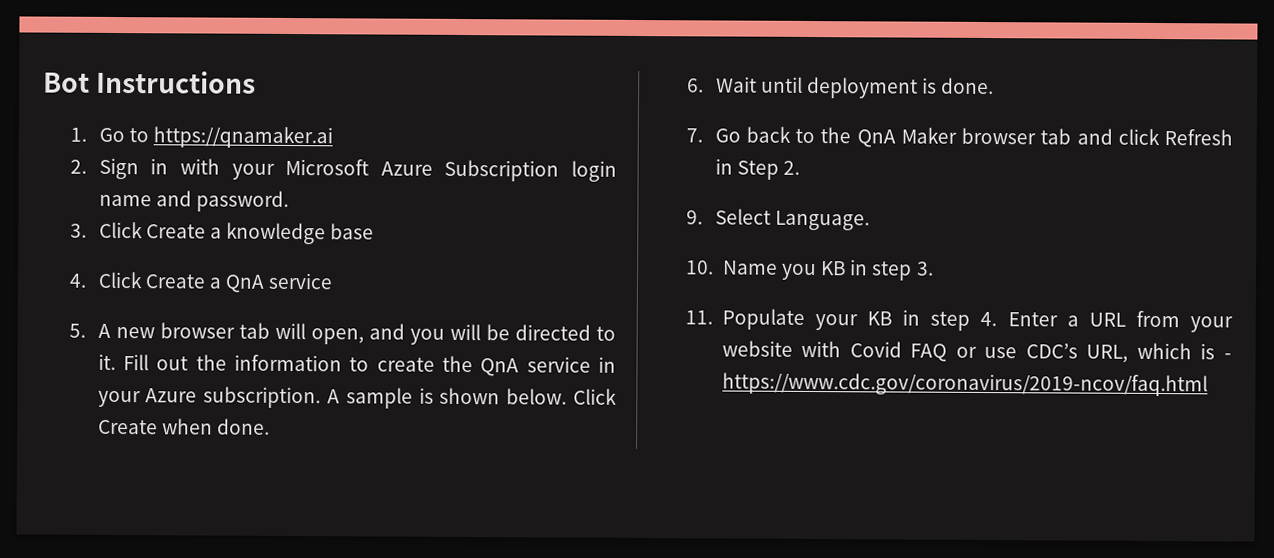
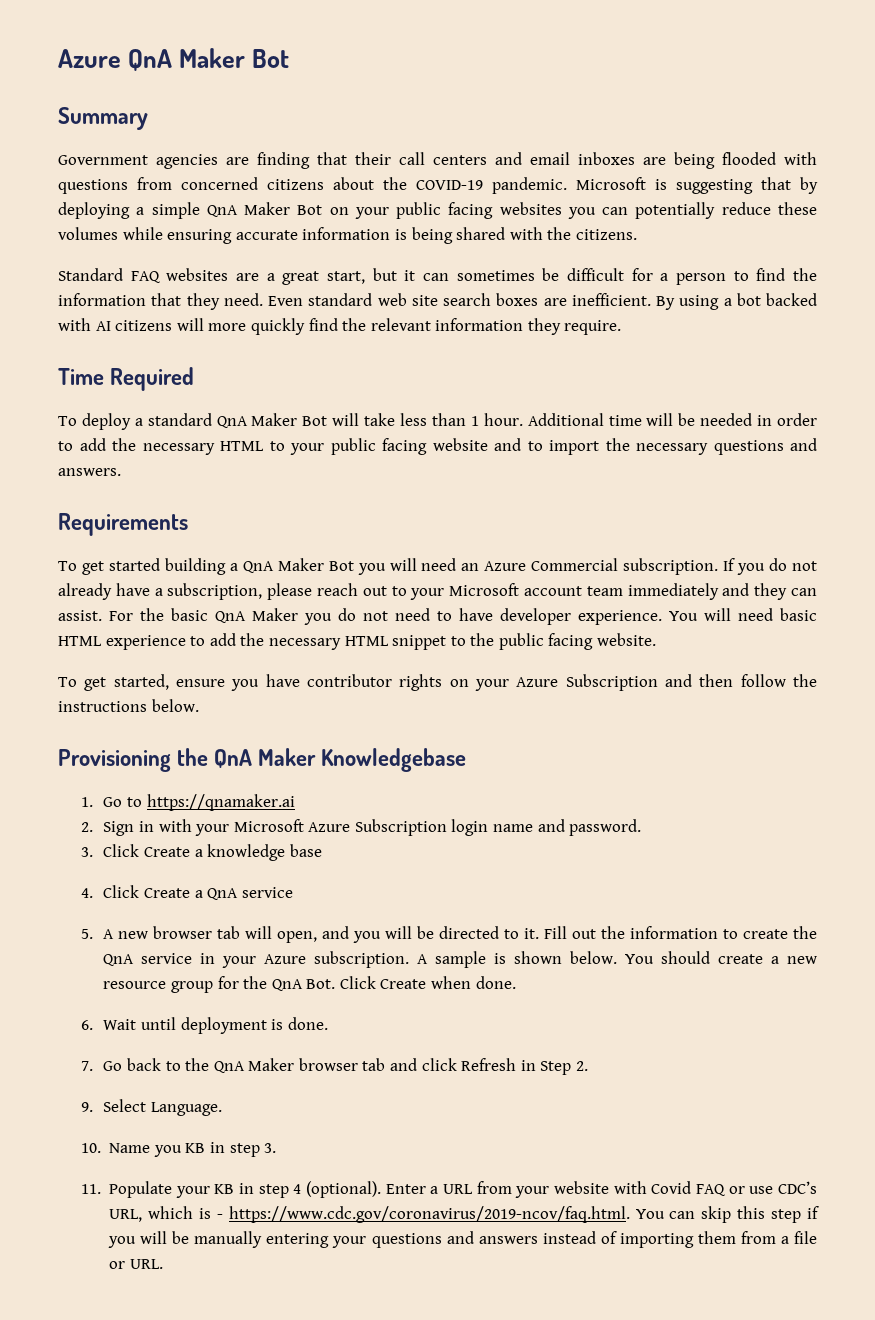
[43,70,257,94] Bot Instructions -> [58,48,290,71] [58,107,148,130] [58,152,817,169] [58,177,818,194] [58,202,817,219] [58,227,637,244] [58,268,817,285] [58,293,817,310] [58,318,622,335] [58,367,195,391] [58,413,818,430] [58,438,817,455] [58,468,121,476] [58,513,188,536] [58,558,818,575] [58,583,817,600] [58,608,817,625] [58,633,657,650] [58,674,817,691] [58,699,199,712] [58,748,467,772] Azure QnA Maker Bot // Summary // Government agencies are finding that their call centers and email inboxes are being flooded with questions from concerned citizens about the COVID-19 pandemic. Microsoft is suggesting that by deploying a simple QnA Maker Bot on your public facing websites you can potentially reduce these volumes while ensuring accurate information is being shared with the citizens. // Standard FAQ websites are a great start, but it can sometimes be difficult for a person to find the information that they need. Even standard web site search boxes are inefficient. By using a bot backed with AI citizens will more quickly find the relevant information they require. // Time Required // To deploy a standard QnA Maker Bot will take less than 1 hour. Additional time will be needed in order to add the necessary HTML to your public facing website and to import the necessary questions and answers. // Requirements // To get started building a QnA Maker Bot you will need an Azure Commercial subscription. If you do not already have a subscription, please reach out to your Microsoft account team immediately and they can assist. For the basic QnA Maker you do not need to have developer experience. You will need basic HTML experience to add the necessary HTML snippet to the public facing website. // To get started, ensure you have contributor rights on your Azure Subscription and then follow the instructions below. // Provisioning the QnA Maker Knowledgebase
(568, 396) none -> [625,951,817,964] [103,976,336,993] You should create a new resource group for the QnA Bot.
[980,311,998,327] 4. -> [293,1181,382,1198] 4 (optional).
[721,372,1208,397] https://www.cdc.gov/coronavirus/2019-ncov/faq.html -> [228,1206,819,1223] [108,1231,818,1248] [109,1259,163,1269] https://www.cdc.gov/coronavirus/2019-ncov/faq.html. You can skip this step if you will be manually entering your questions and answers instead of importing them from a file or URL.

